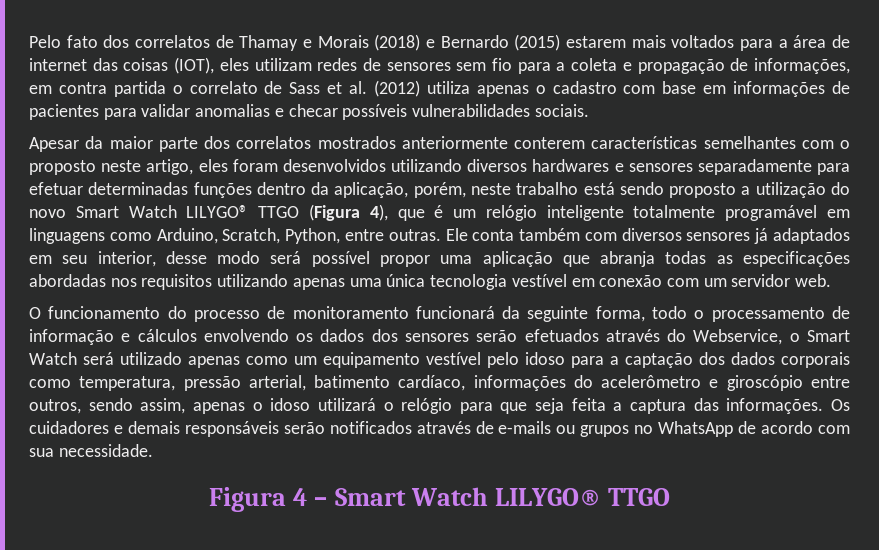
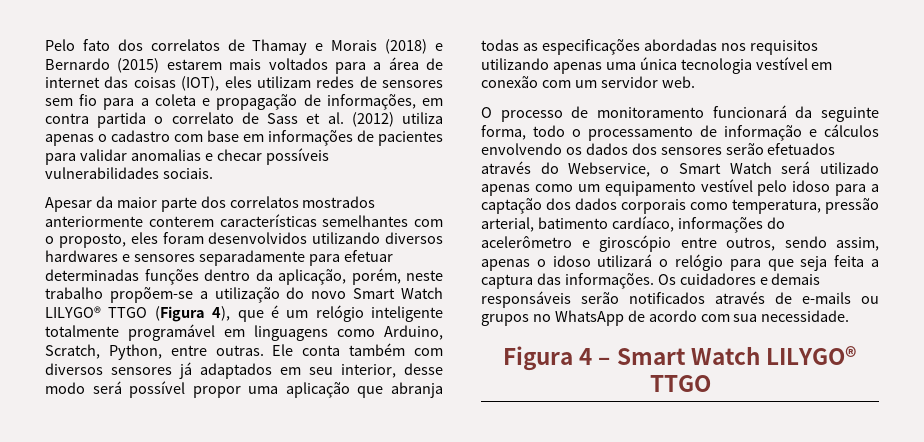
[29,159,194,175] proposto neste artigo, -> [58,233,126,248] proposto,
[583,182,737,198] está sendo proposto -> [109,287,193,303] propõem-se
[48,306,187,319] funcionamento do -> (492, 112) none

